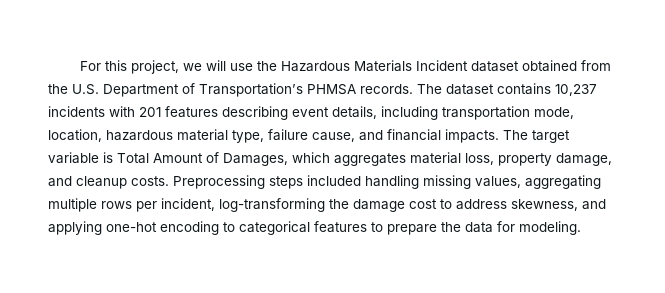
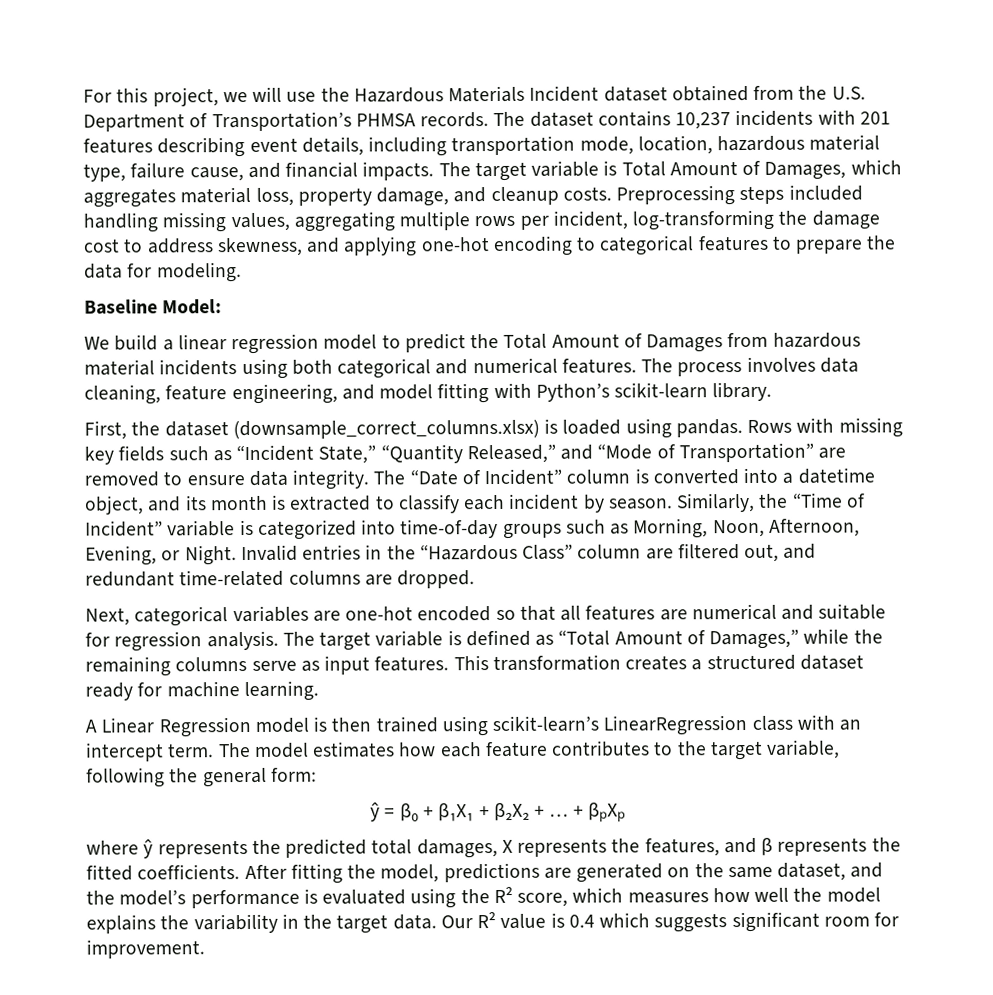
(581, 228) none -> [84,299,223,315] [84,332,861,355] [84,356,859,380] [84,381,773,405] [84,417,903,440] [84,442,847,465] [84,467,875,490] [84,492,866,515] [85,518,860,540] [85,543,817,566] [85,569,476,589] [85,603,887,627] [85,628,883,652] [85,654,864,677] [85,680,319,702] [85,714,862,738] [85,739,841,762] [86,767,317,788] [370,802,626,822] [86,837,901,859] [86,862,884,884] [86,886,881,909] [86,911,900,934] [86,939,205,959] // Baseline Model: // We build a linear regression model to predict the Total Amount of Damages from hazardous material incidents using both categorical and numerical features. The process involves data cleaning, feature engineering, and model fitting with Python’s scikit-learn library. // First, the dataset (downsample_correct_columns.xlsx) is loaded using pandas. Rows with missing key fields such as “Incident State,” “Quantity Released,” and “Mode of Transportation” are removed to ensure data integrity. The “Date of Incident” column is converted into a datetime object, and its month is extracted to classify each incident by season. Similarly, the “Time of Incident” variable is categorized into time-of-day groups such as Morning, Noon, Afternoon, Evening, or Night. Invalid entries in the “Hazardous Class” column are filtered out, and redundant time-related columns are dropped. // Next, categorical variables are one-hot encoded so that all features are numerical and suitable for regression analysis. The target variable is defined as “Total Amount of Damages,” while the remaining columns serve as input features. This transformation creates a structured dataset ready for machine learning. // A Linear Regression model is then trained using scikit-learn’s LinearRegression class with an intercept term. The model estimates how each feature contributes to the target variable, following the general form: // ŷ = β₀ + β₁X₁ + β₂X₂ + … + βₚXₚ // where ŷ represents the predicted total damages, X represents the features, and β represents the fitted coefficients. After fitting the model, predictions are generated on the same dataset, and the model’s performance is evaluated using the R² score, which measures how well the model explains the variability in the target data. Our R² value is 0.4 which suggests significant room for improvement.

